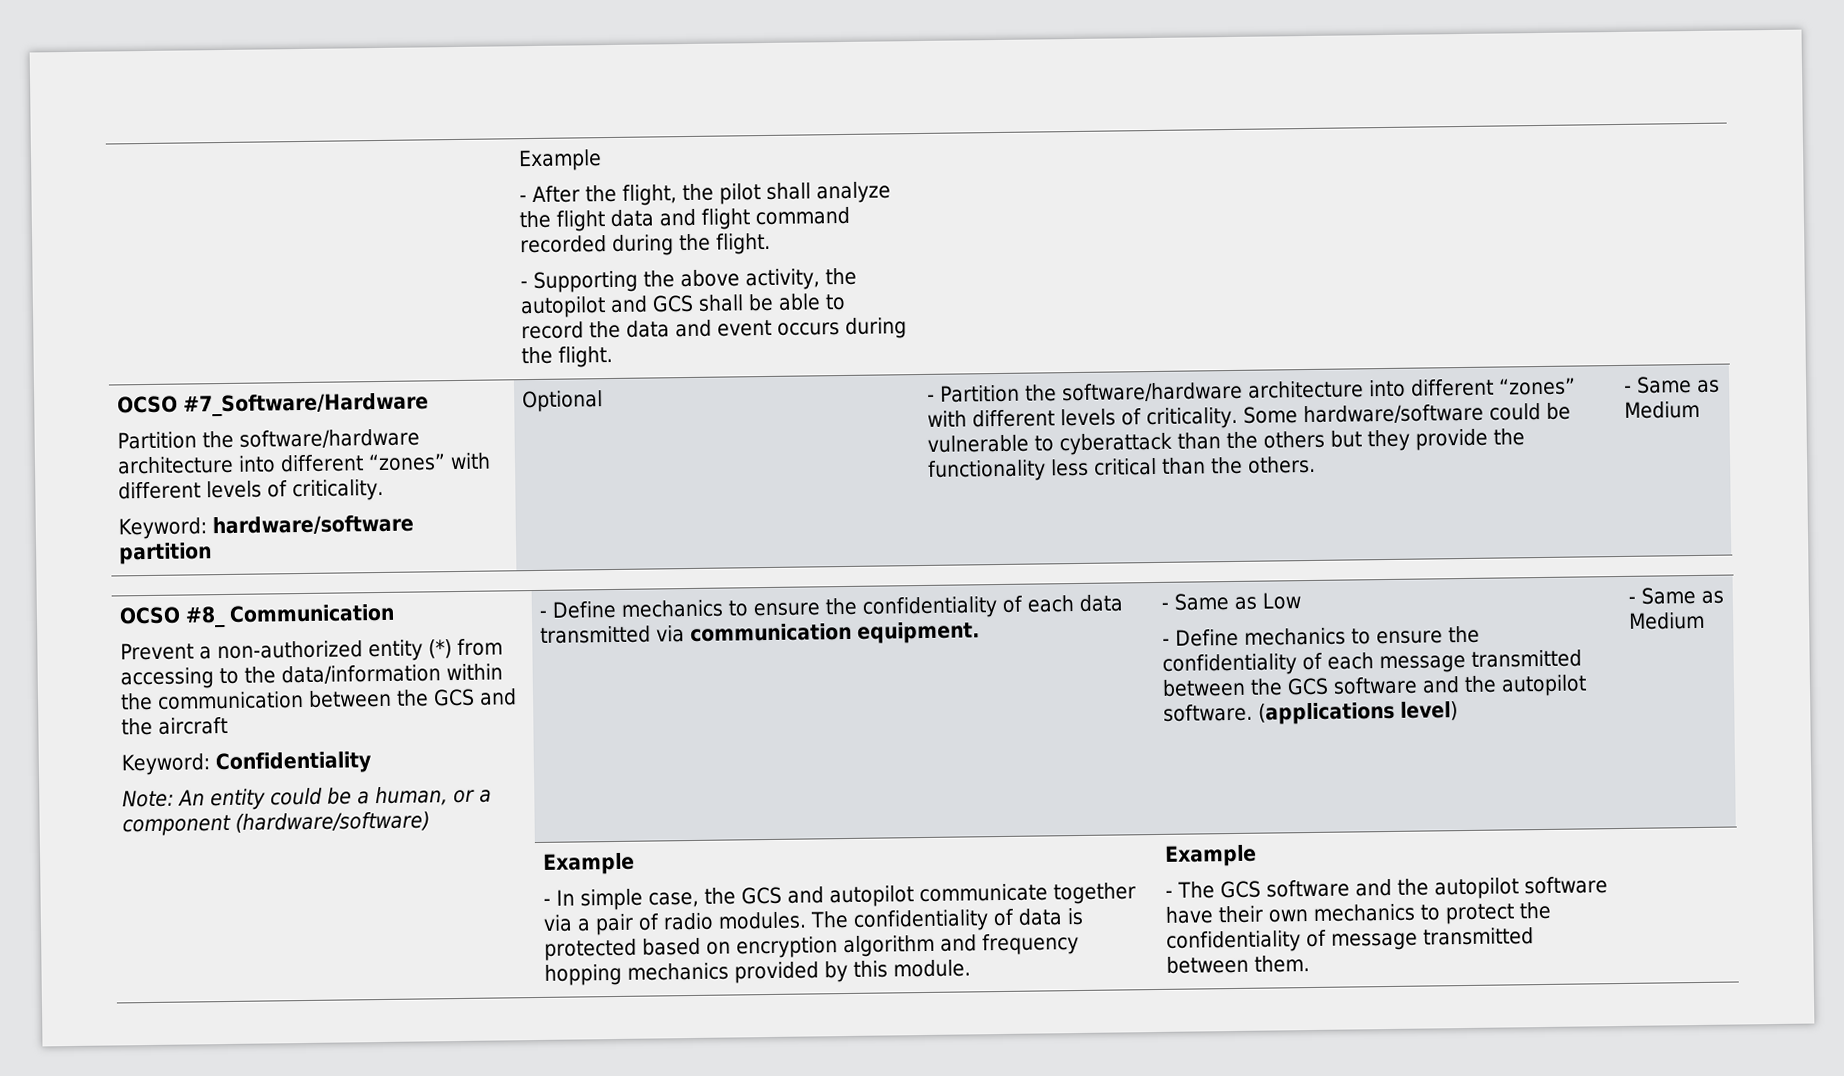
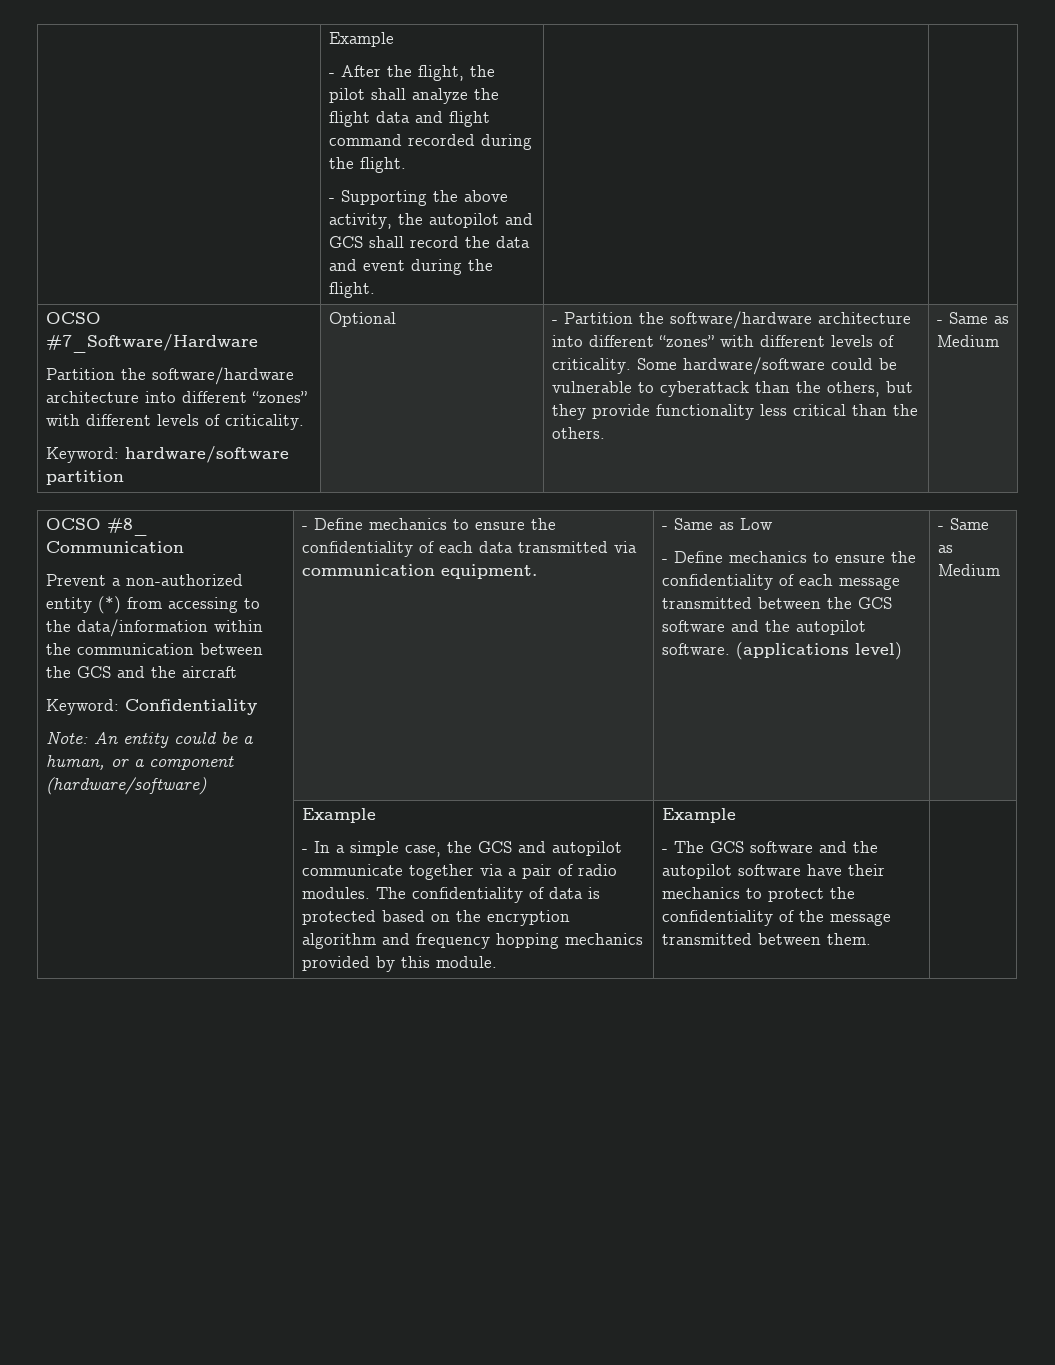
[748,293,847,312] be able to -> (404, 242) none
[777,322,841,336] occurs -> (405, 265) none
[1263,430,1326,449] others -> [826,381,880,397] others,
[1493,428,1526,446] the -> (650, 411) none
(576, 897) none -> [335,845,345,853] a
(732, 948) none -> [455,910,481,922] the
[1268,909,1309,923] own -> (885, 870) none
(1328, 938) none -> [798,910,824,922] the

